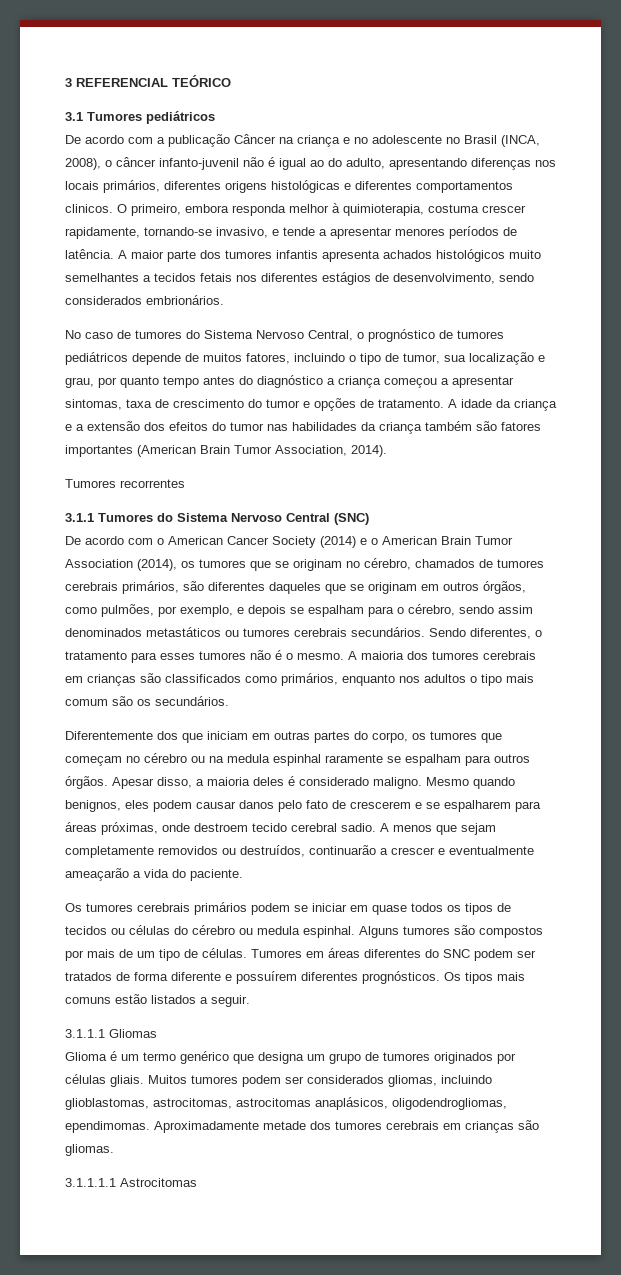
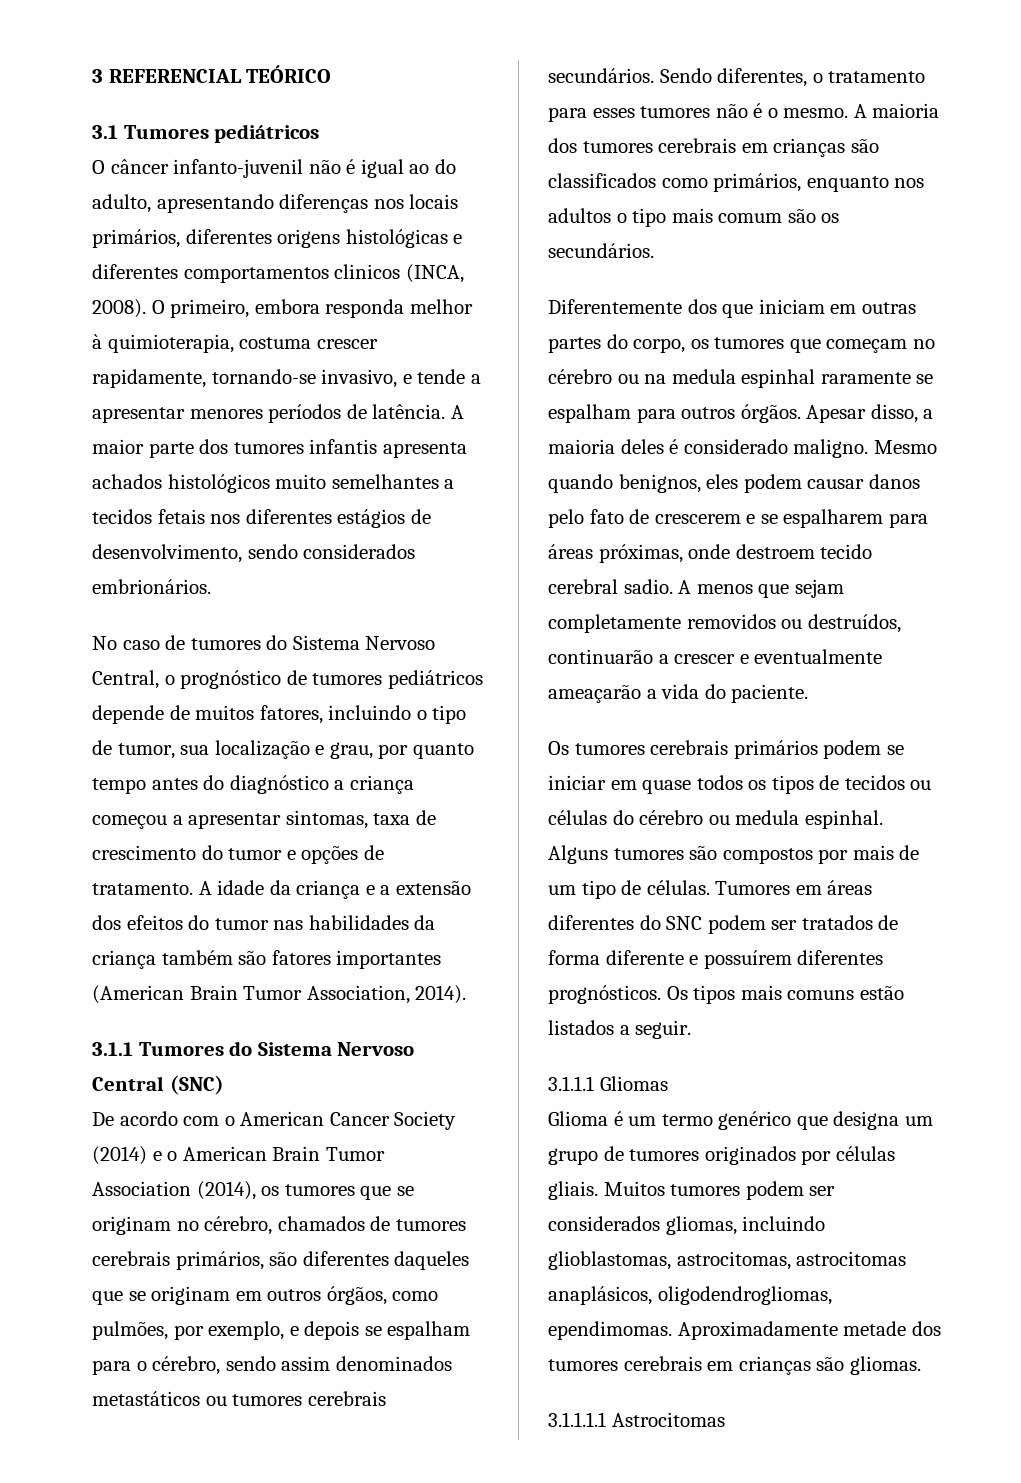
[65,134,540,147] [65,158,112,170] De acordo com a publicação Câncer na criança e no adolescente no Brasil (INCA, 2008), o -> [92,160,105,174] O
[65,204,113,213] clinicos. -> [334,264,464,283] [92,299,146,318] clinicos (INCA, 2008).
[65,479,185,488] // Tumores recorrentes -> (467, 994) none

